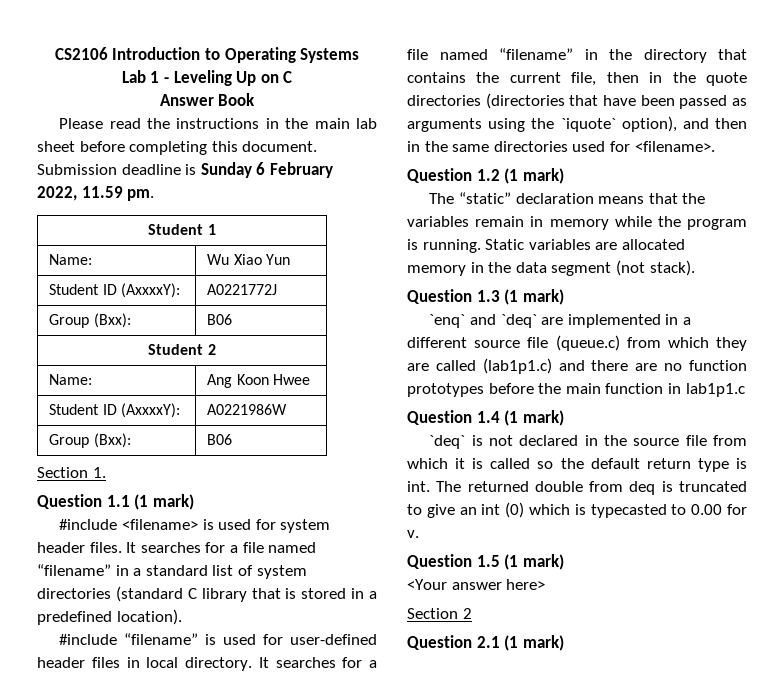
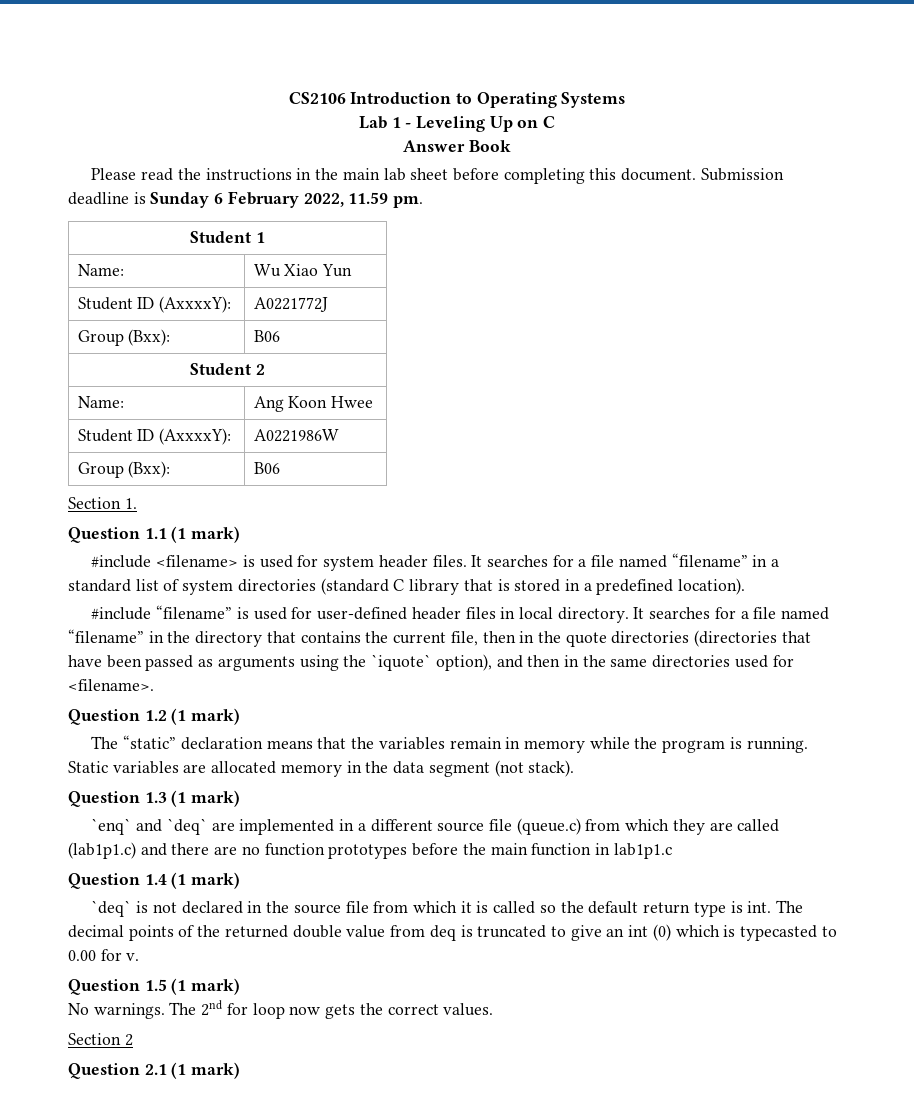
(462, 486) none -> [68,925,221,941] decimal points of the
(583, 486) none -> [346,925,386,938] value
[407,579,546,590] <Your answer here> -> [68,1000,494,1019] No warnings. The 2nd for loop now gets the correct values.

